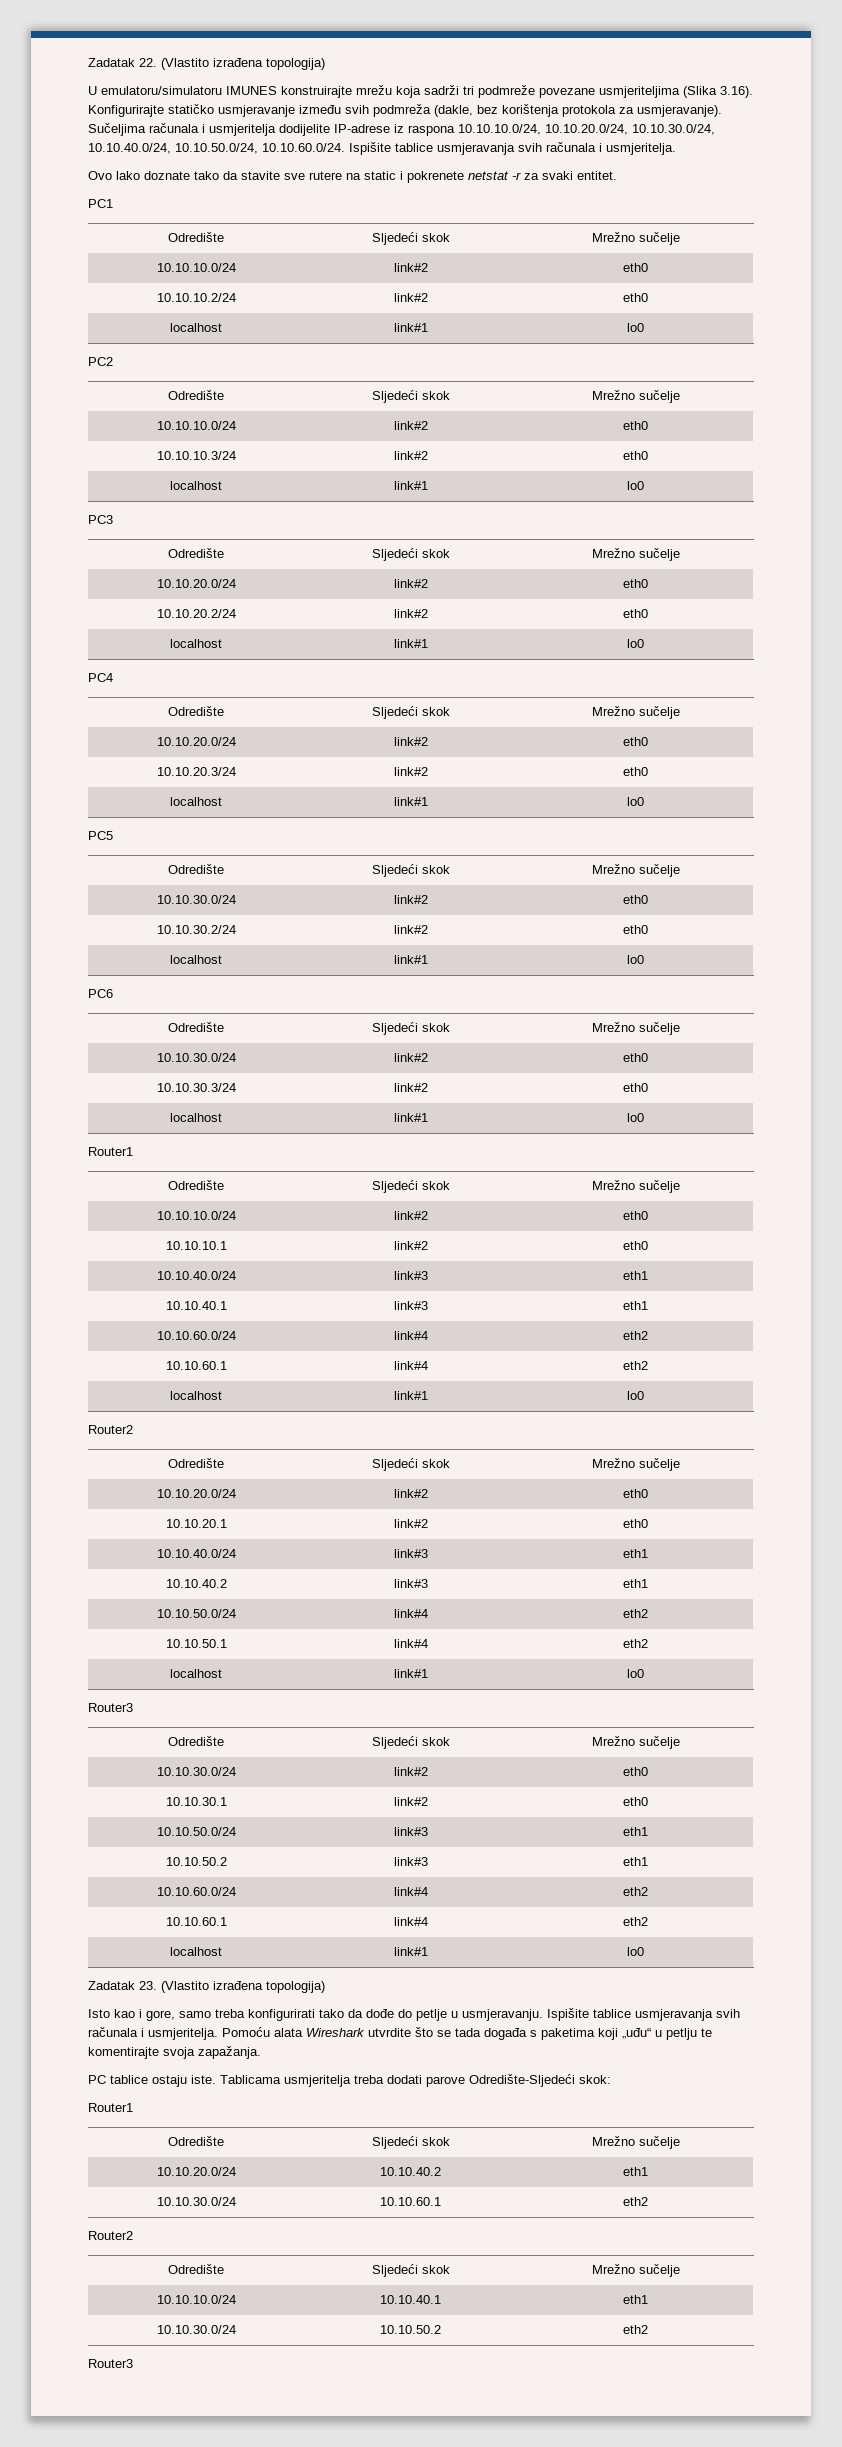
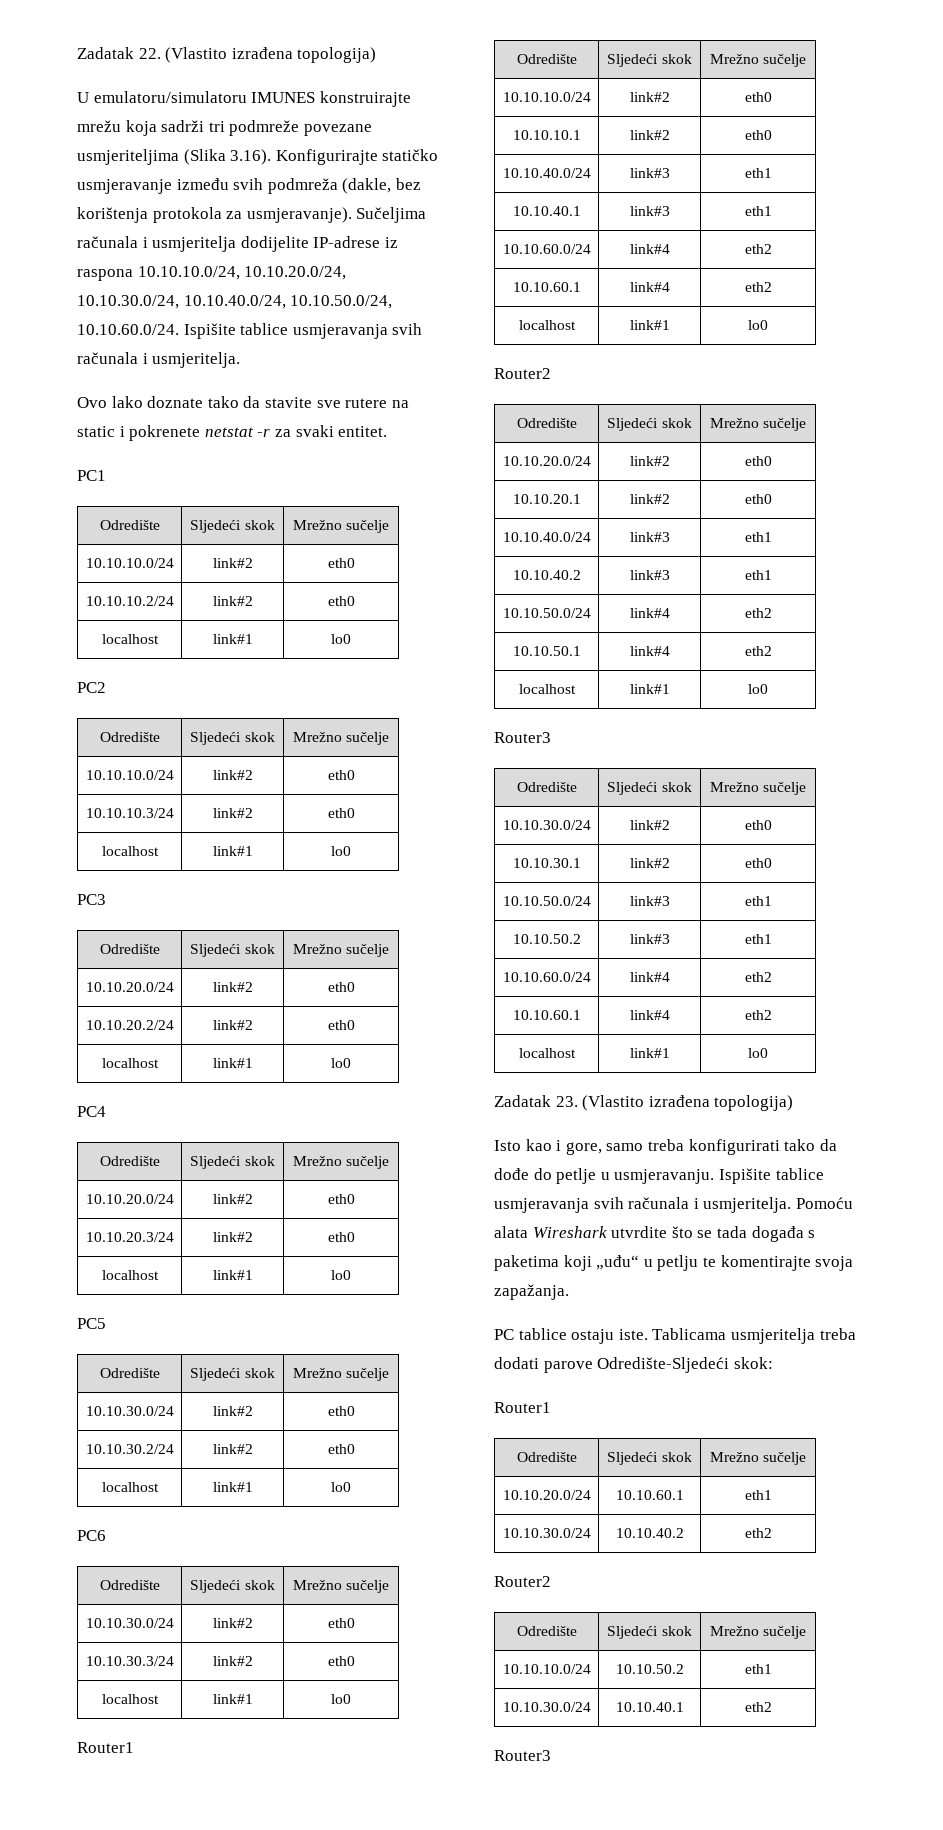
[380,2167,441,2176] [623,2167,648,2176] [156,2197,236,2206] [380,2197,441,2206] 10.10.40.2 | eth1 // 10.10.30.0/24 | 10.10.60.1 -> [615,1490,684,1500] [744,1490,772,1500] [502,1528,591,1538] [615,1528,684,1538] 10.10.60.1 | eth1 // 10.10.30.0/24 | 10.10.40.2
[380,2295,441,2304] [623,2295,648,2304] [156,2325,236,2334] [380,2325,441,2334] 10.10.40.1 | eth1 // 10.10.30.0/24 | 10.10.50.2 -> [615,1664,684,1674] [744,1664,772,1674] [502,1702,591,1712] [615,1702,684,1712] 10.10.50.2 | eth1 // 10.10.30.0/24 | 10.10.40.1

